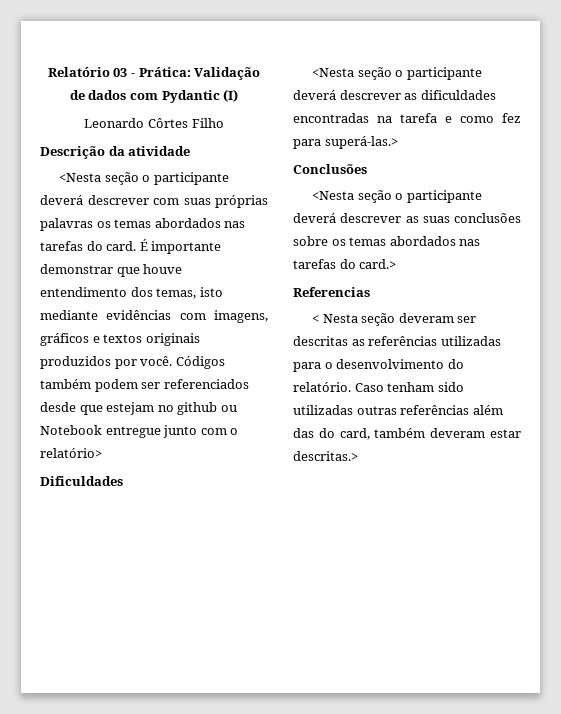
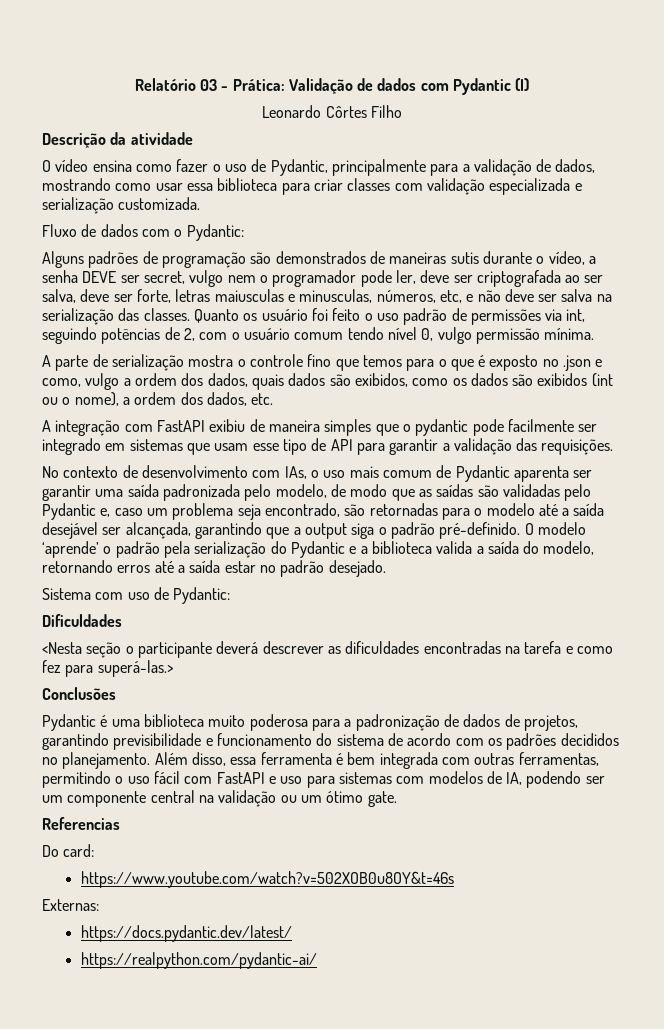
[58,172,229,185] [40,195,268,208] [40,218,246,231] [40,239,222,254] [40,264,183,277] [40,287,223,299] [40,310,268,323] [40,333,200,346] [40,356,225,369] [40,379,249,392] [40,402,237,415] [40,425,239,438] [40,448,102,458] <Nesta seção o participante deverá descrever com suas próprias palavras os temas abordados nas tarefas do card. É importante demonstrar que houve entendimento dos temas, isto mediante evidências com imagens, gráficos e textos originais produzidos por você. Códigos também podem ser referenciados desde que estejam no github ou Notebook entregue junto com o relatório> -> [42,159,596,176] [42,178,582,195] [42,197,201,214] [42,224,244,241] [42,251,596,268] [42,270,604,287] [42,289,612,303] [42,308,586,325] [42,327,595,344] [42,354,603,371] [42,373,613,390] [42,392,274,406] [42,419,598,436] [42,438,614,455] [42,465,593,482] [42,484,592,501] [42,503,605,520] [42,522,586,539] [42,541,595,558] [42,560,386,577] [42,587,231,604] O vídeo ensina como fazer o uso de Pydantic, principalmente para a validação de dados, mostrando como usar essa biblioteca para criar classes com validação especializada e serialização customizada. // Fluxo de dados com o Pydantic: // Alguns padrões de programação são demonstrados de maneiras sutis durante o vídeo, a senha DEVE ser secret, vulgo nem o programador pode ler, deve ser criptografada ao ser salva, deve ser forte, letras maiusculas e minusculas, números, etc, e não deve ser salva na serialização das classes. Quanto os usuário foi feito o uso padrão de permissões via int, seguindo potências de 2, com o usuário comum tendo nível 0, vulgo permissão mínima. // A parte de serialização mostra o controle fino que temos para o que é exposto no .json e como, vulgo a ordem dos dados, quais dados são exibidos, como os dados são exibidos (int ou o nome), a ordem dos dados, etc. // A integração com FastAPI exibiu de maneira simples que o pydantic pode facilmente ser integrado em sistemas que usam esse tipo de API para garantir a validação das requisições. // No contexto de desenvolvimento com IAs, o uso mais comum de Pydantic aparenta ser garantir uma saída padronizada pelo modelo, de modo que as saídas são validadas pelo Pydantic e, caso um problema seja encontrado, são retornadas para o modelo até a saída desejável ser alcançada, garantindo que a output siga o padrão pré-definido. O modelo ‘aprende’ o padrão pela serialização do Pydantic e a biblioteca valida a saída do modelo, retornando erros até a saída estar no padrão desejado. // Sistema com uso de Pydantic:
[311,190,482,203] [293,213,521,223] [293,236,481,246] [293,259,397,269] [293,287,370,297] [311,313,477,326] [293,336,501,346] [293,359,464,372] [293,382,464,392] [293,405,503,415] [293,428,521,440] [293,451,358,461] <Nesta seção o participante deverá descrever as suas conclusões sobre os temas abordados nas tarefas do card.> // Referencias // < Nesta seção deveram ser descritas as referências utilizadas para o desenvolvimento do relatório. Caso tenham sido utilizadas outras referências além das do card, também deveram estar descritas.> -> [42,714,578,731] [42,733,619,750] [42,752,599,769] [42,771,605,788] [42,790,397,807] [42,817,120,830] [42,844,95,857] [80,871,454,888] [42,899,99,911] [80,925,292,942] [80,952,317,969] Pydantic é uma biblioteca muito poderosa para a padronização de dados de projetos, garantindo previsibilidade e funcionamento do sistema de acordo com os padrões decididos no planejamento. Além disso, essa ferramenta é bem integrada com outras ferramentas, permitindo o uso fácil com FastAPI e uso para sistemas com modelos de IA, podendo ser um componente central na validação ou um ótimo gate. // Referencias // Do card: // https://www.youtube.com/watch?v=502XOB0u8OY&t=46s // Externas: // https://docs.pydantic.dev/latest/ // https://realpython.com/pydantic-ai/

